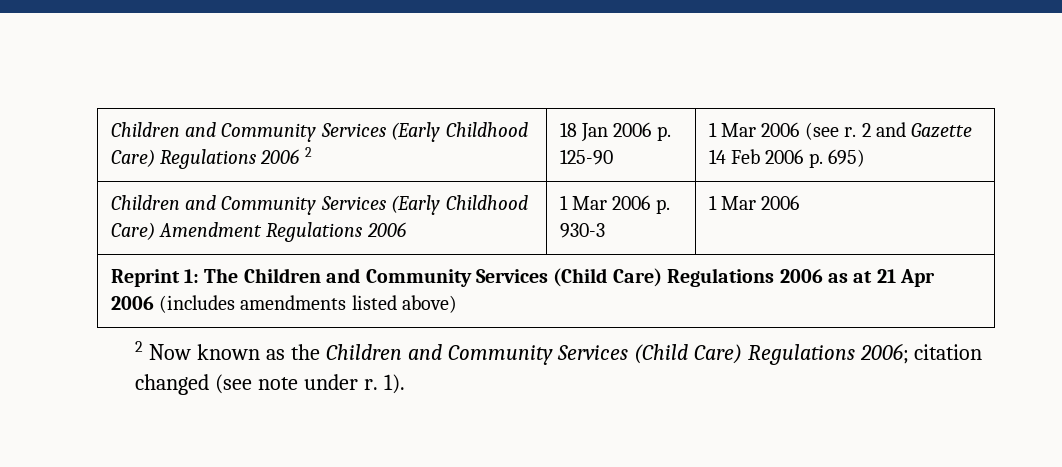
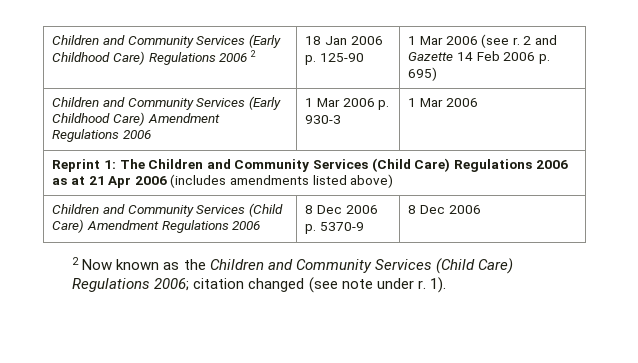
(458, 304) none -> [52,203,283,217] [52,219,261,233] [305,205,378,214] [305,222,364,234] [408,205,481,214] // Children and Community Services (Child Care) Amendment Regulations 2006 | 8 Dec 2006 p. 5370-9 | 8 Dec 2006

